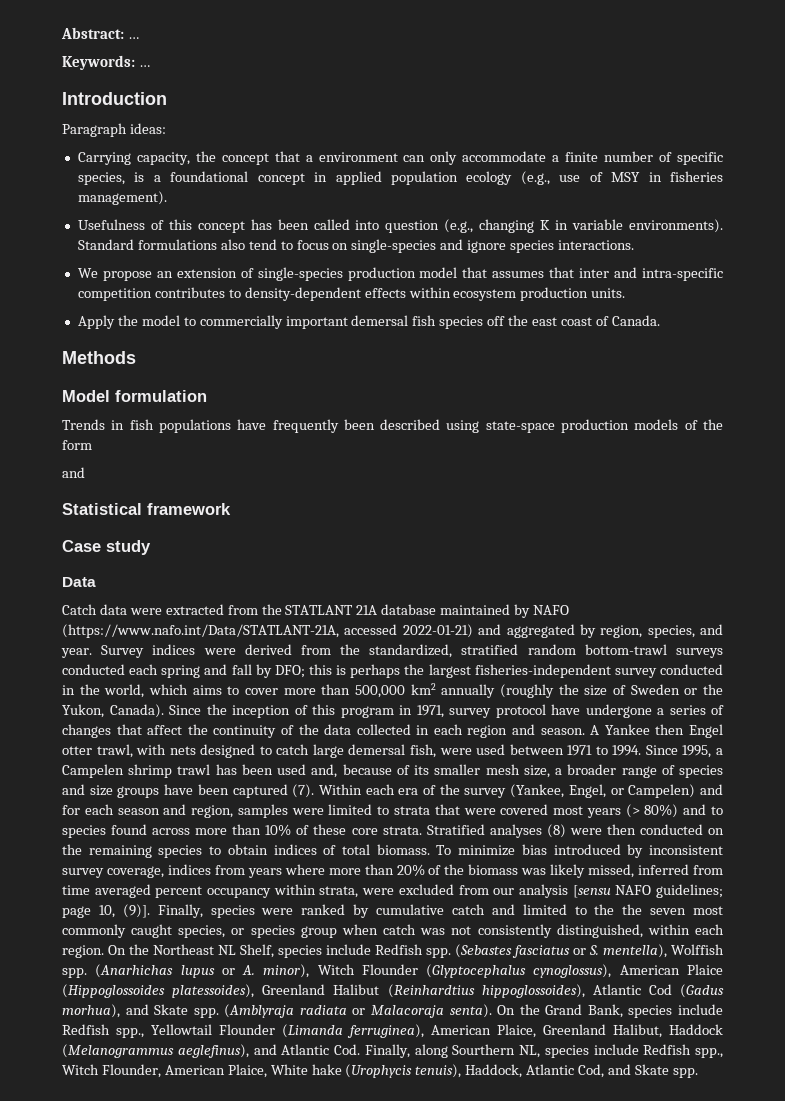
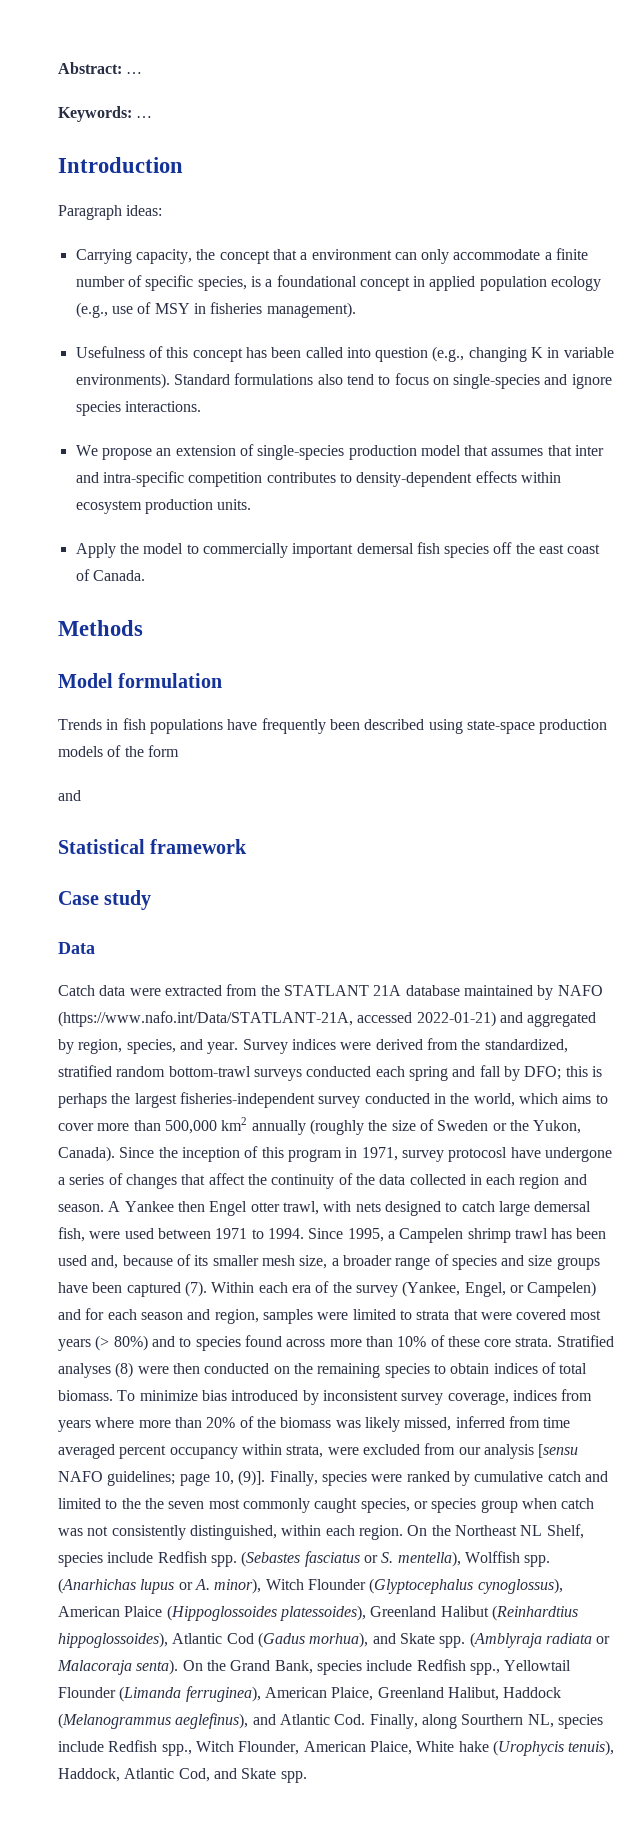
[495,704,546,718] protocol -> [448,1147,508,1162] protocosl

